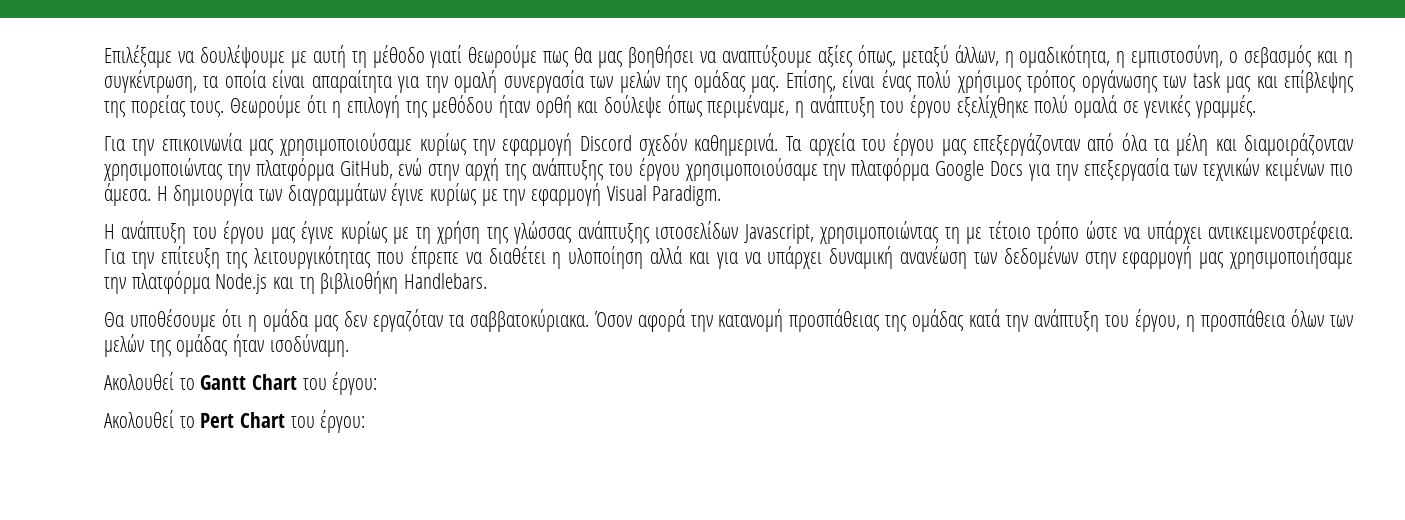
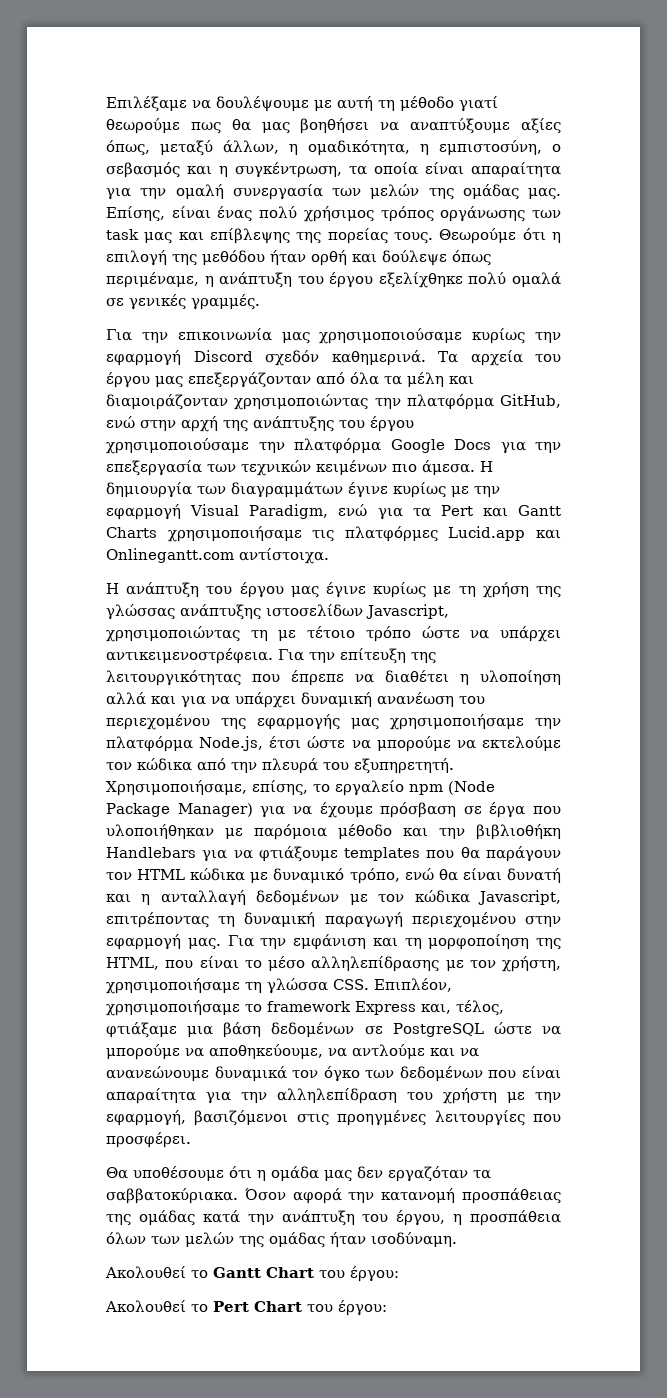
[652,185,722,206] Paradigm. -> [249,504,561,520] [106,526,561,542] [106,548,329,564] Paradigm, ενώ για τα Pert και Gantt Charts χρησιμοποιήσαμε τις πλατφόρμες Lucid.app και Onlinegantt.com αντίστοιχα.
[973,246,1354,269] [104,271,488,294] των δεδομένων στην εφαρμογή μας χρησιμοποιήσαμε την πλατφόρμα Node.js και τη βιβλιοθήκη Handlebars. -> [459,696,485,705] [106,714,561,730] [106,736,561,752] [106,758,454,774] [106,780,495,796] [106,802,561,818] [106,824,561,840] [106,846,561,862] [106,868,561,884] [106,890,561,906] [106,912,561,928] [106,934,561,950] [106,956,561,972] [106,978,452,994] [106,1000,504,1016] [106,1022,561,1038] [106,1044,479,1060] [106,1066,561,1082] [106,1088,561,1104] [106,1110,561,1126] [106,1132,191,1148] του περιεχομένου της εφαρμογής μας χρησιμοποιήσαμε την πλατφόρμα Node.js, έτσι ώστε να μπορούμε να εκτελούμε τον κώδικα από την πλευρά του εξυπηρετητή. Χρησιμοποιήσαμε, επίσης, το εργαλείο npm (Node Package Manager) για να έχουμε πρόσβαση σε έργα που υλοποιήθηκαν με παρόμοια μέθοδο και την βιβλιοθήκη Handlebars για να φτιάξουμε templates που θα παράγουν τον HTML κώδικα με δυναμικό τρόπο, ενώ θα είναι δυνατή και η ανταλλαγή δεδομένων με τον κώδικα Javascript, επιτρέποντας τη δυναμική παραγωγή περιεχομένου στην εφαρμογή μας. Για την εμφάνιση και τη μορφοποίηση της HTML, που είναι το μέσο αλληλεπίδρασης με τον χρήστη, χρησιμοποιήσαμε τη γλώσσα CSS. Επιπλέον, χρησιμοποιήσαμε το framework Express και, τέλος, φτιάξαμε μια βάση δεδομένων σε PostgreSQL ώστε να μπορούμε να αποθηκεύουμε, να αντλούμε και να ανανεώνουμε δυναμικά τον όγκο των δεδομένων που είναι απαραίτητα για την αλληλεπίδραση του χρήστη με την εφαρμογή, βασιζόμενοι στις προηγμένες λειτουργίες που προσφέρει.

